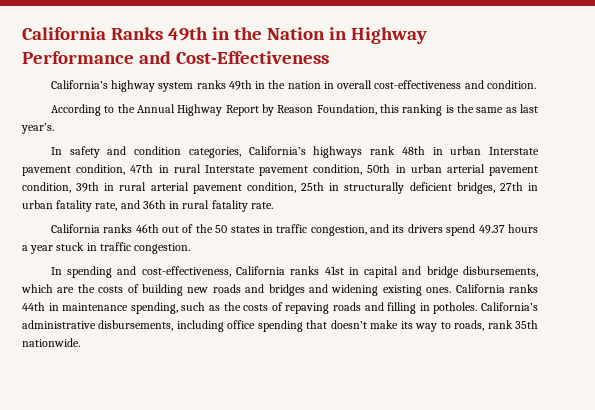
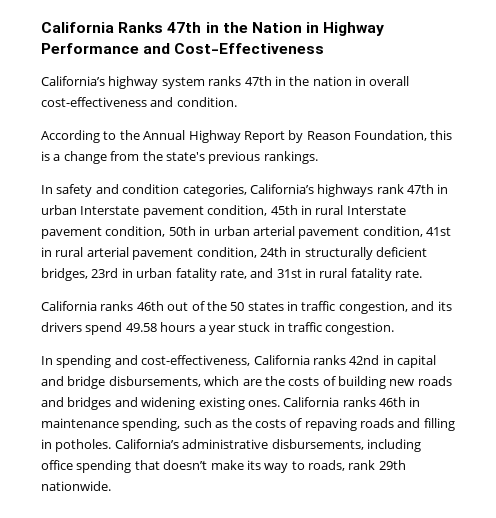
[167,27,208,41] 49th -> [167,22,202,33] 47th
[228,80,252,90] 49th -> [244,76,272,86] 47th
[402,104,538,116] [21,123,54,134] ranking is the same as last year’s. -> [41,151,318,164] is a change from the state's previous rankings.
[401,146,425,155] 48th -> [407,184,434,194] 47th
[130,164,154,173] 47th -> [270,205,298,215] 45th
[76,182,100,192] 39th -> [426,227,451,236] 41st
[301,182,325,191] 25th -> [259,247,287,257] 24th
[499,182,523,191] 27th -> [91,268,119,278] 23rd
[142,200,166,209] 36th -> [276,269,302,278] 31st
[478,225,505,234] 49.37 -> [125,323,157,332] 49.58
[324,266,344,275] 41st -> [349,355,380,365] 42nd
[22,302,45,311] 44th -> [379,397,406,407] 46th
[514,320,538,329] 35th -> [378,460,406,470] 29th

